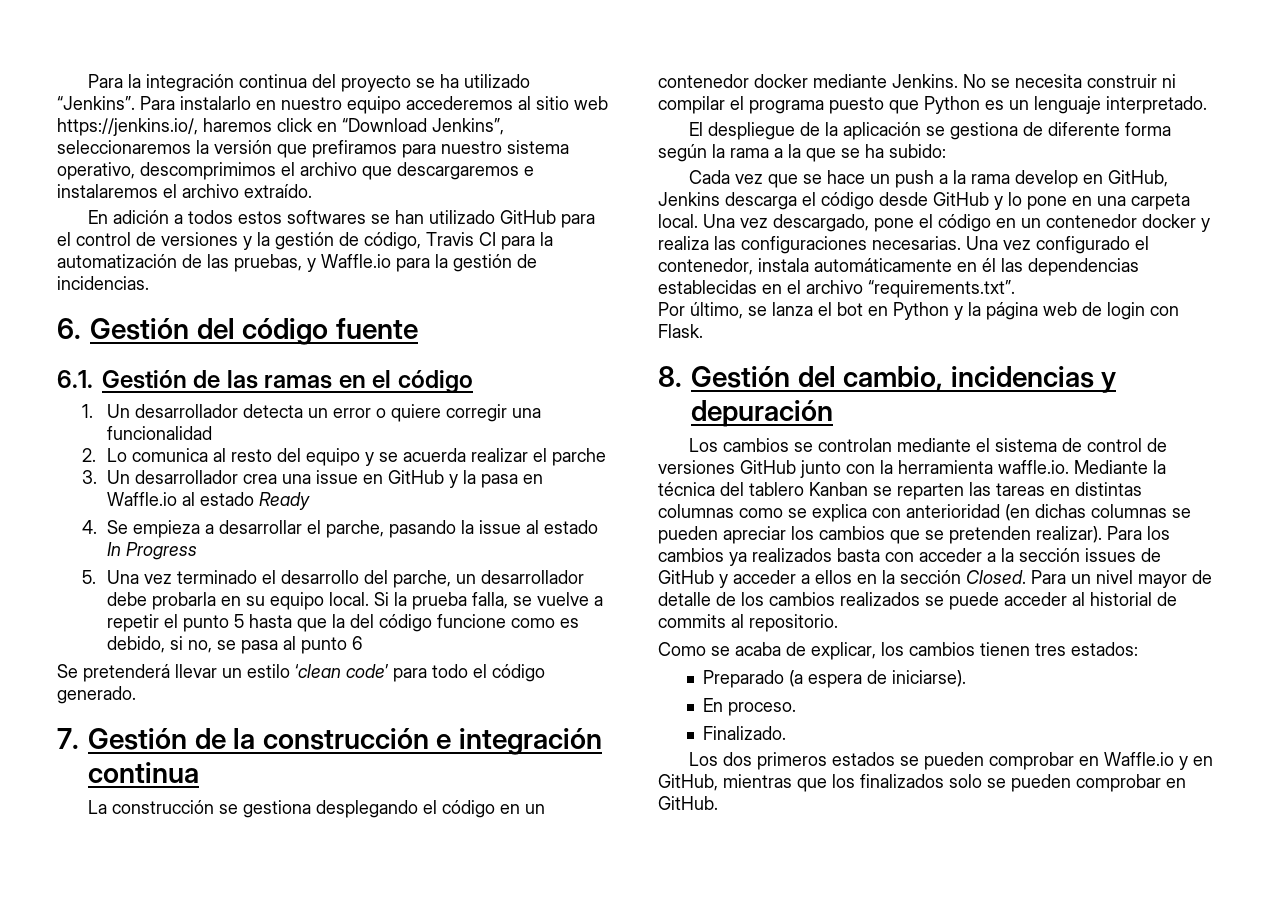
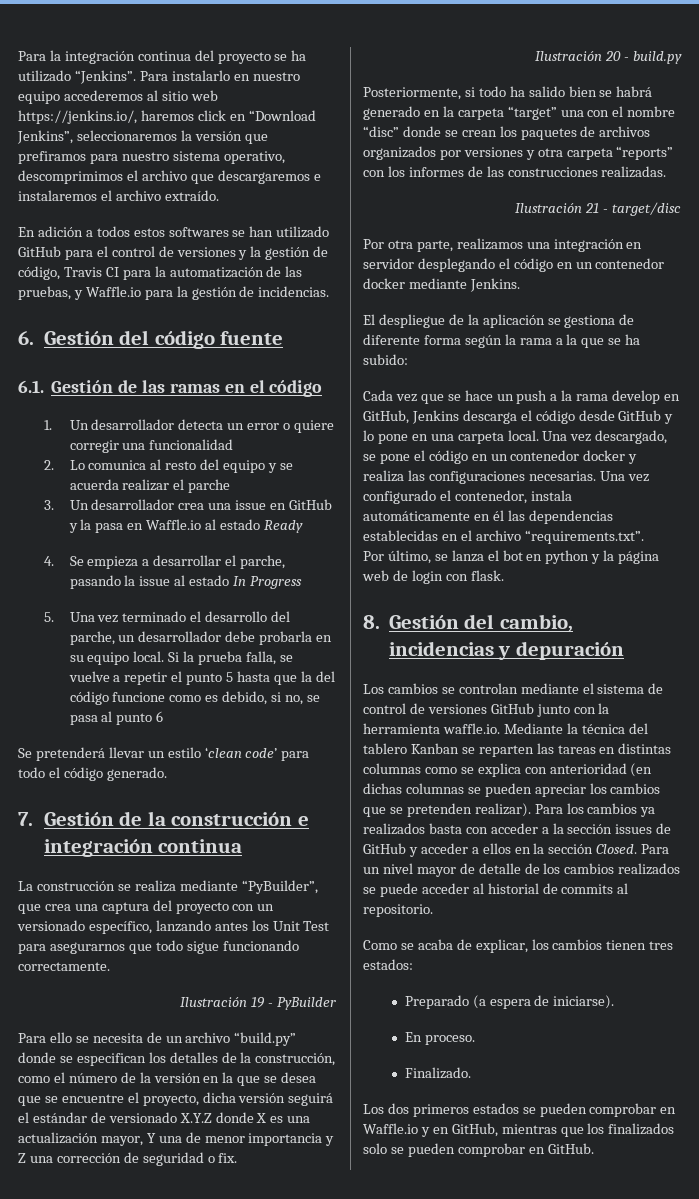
[242,800,311,818] gestiona -> [134,880,318,894] [18,900,275,914] [17,920,330,934] [18,940,299,954] [18,962,110,971] [180,997,336,1010] [18,1032,297,1046] [18,1052,336,1066] [18,1072,317,1086] [18,1092,334,1106] [18,1112,311,1123] [18,1132,335,1146] [18,1152,238,1166] [535,51,682,64] [363,86,653,100] [363,106,676,120] [363,126,651,140] [363,146,674,160] [363,166,667,178] [515,202,681,216] [363,238,643,252] [363,258,414,269] realiza mediante “PyBuilder”, que crea una captura del proyecto con un versionado específico, lanzando antes los Unit Test para asegurarnos que todo sigue funcionando correctamente. // Ilustración 19 - PyBuilder // Para ello se necesita de un archivo “build.py” donde se especifican los detalles de la construcción, como el número de la versión en la que se desea que se encuentre el proyecto, dicha versión seguirá el estándar de versionado X.Y.Z donde X es una actualización mayor, Y una de menor importancia y Z una corrección de seguridad o fix. // Ilustración 20 - build.py // Posteriormente, si todo ha salido bien se habrá generado en la carpeta “target” una con el nombre “disc” donde se crean los paquetes de archivos organizados por versiones y otra carpeta “reports” con los informes de las construcciones realizadas. // Ilustración 21 - target/disc // Por otra parte, realizamos una integración en servidor
[963,74,1176,88] [658,96,1207,114] No se necesita construir ni compilar el programa puesto que Python es un lenguaje interpretado. -> (520, 285) none
(869, 223) none -> [363,454,376,461] se
[893,302,949,320] Python -> [545,550,590,564] python
[658,324,703,338] Flask. -> [470,570,504,581] flask.

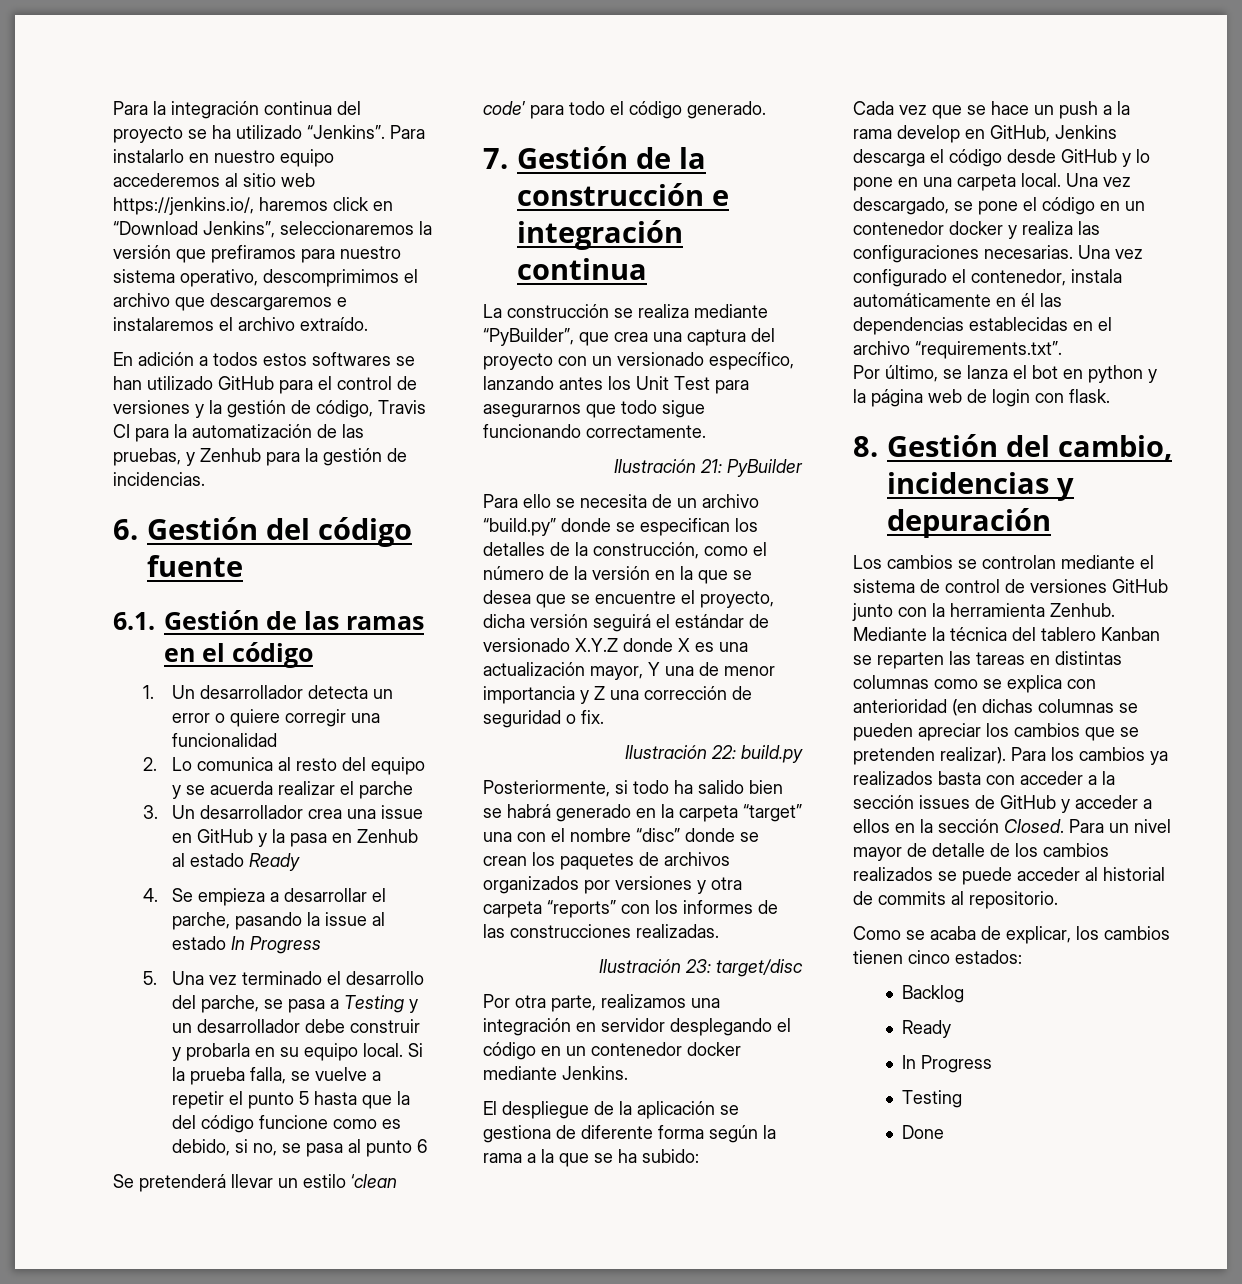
[85,286,141,297] Waffle.io -> [200,448,261,462] Zenhub
[146,519,202,530] Waffle.io -> [357,829,419,843] Zenhub
(115, 638) none -> [264,995,419,1013] se pasa a Testing y
(256, 636) none -> [350,1019,421,1033] [172,1047,182,1061] construir y
[251,997,274,1008] 19 - -> [700,459,722,473] 21:
[605,51,630,61] 20 - -> [711,745,736,759] 22:
[585,203,609,213] 21 - -> [685,959,711,973] 23:
[442,723,500,734] waffle.io. -> [1050,603,1115,617] Zenhub.
[649,941,674,950] tres -> [908,950,950,964] cinco
[404,995,615,1009] [404,1032,475,1045] [404,1067,471,1079] [363,1103,677,1117] [363,1123,675,1137] [363,1143,594,1157] Preparado (a espera de iniciarse). // En proceso. // Finalizado. // Los dos primeros estados se pueden comprobar en Waffle.io y en GitHub, mientras que los finalizados solo se pueden comprobar en GitHub. -> [902,985,965,1003] [902,1020,952,1038] [902,1055,993,1073] [902,1090,963,1108] [902,1125,945,1139] Backlog // Ready // In Progress // Testing // Done

